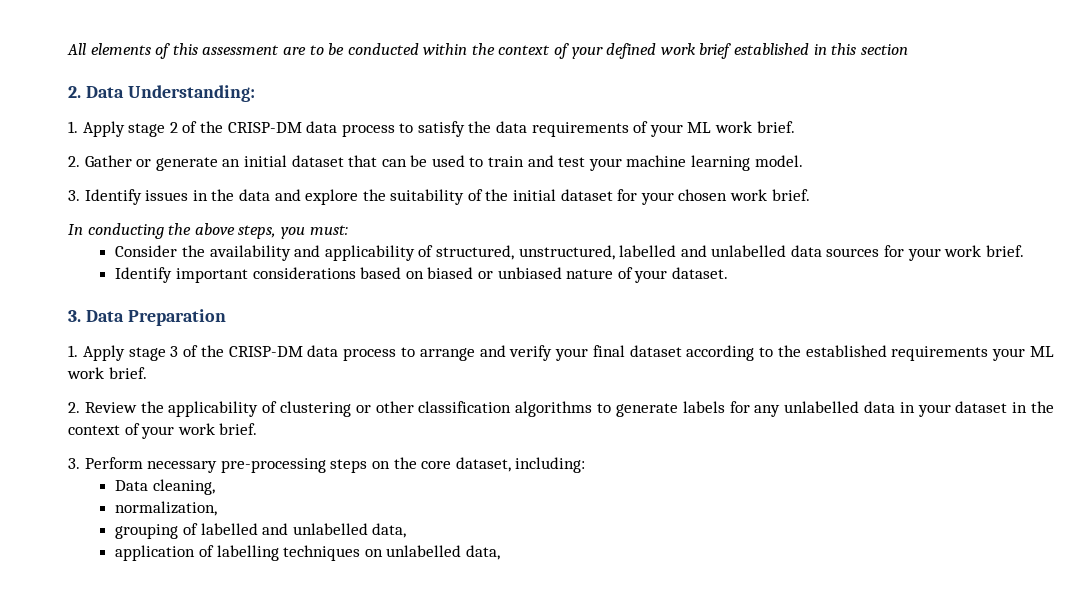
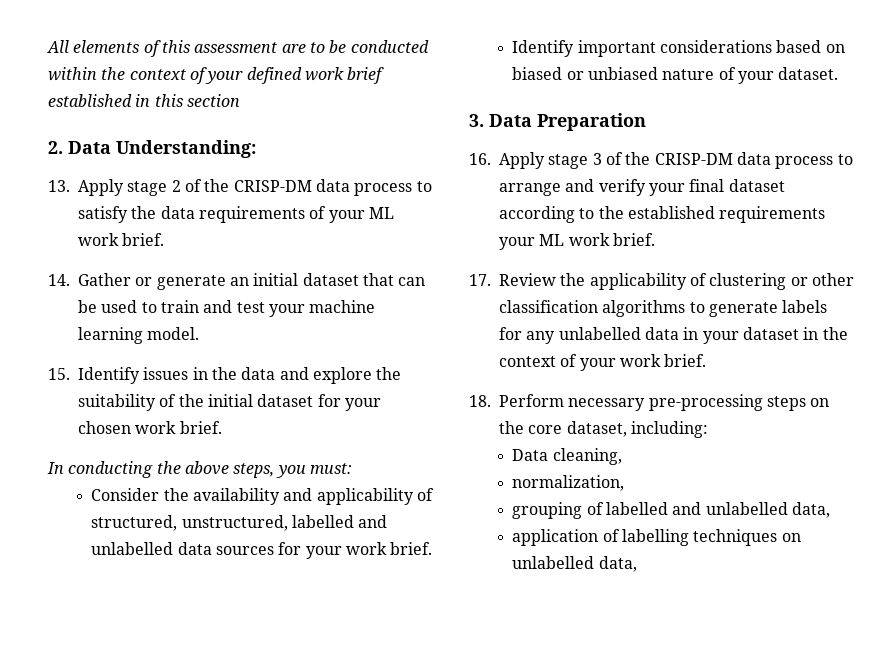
[68,121,78,133] 1. -> [48,180,70,192] 13.
[68,156,80,167] 2. -> [48,274,70,286] 14.
[68,190,80,201] 3. -> [48,368,70,380] 15.
[68,345,78,357] 1. -> [469,153,491,165] 16.
[68,402,80,413] 2. -> [469,274,491,286] 17.
[68,458,80,469] 3. -> [469,395,491,407] 18.

